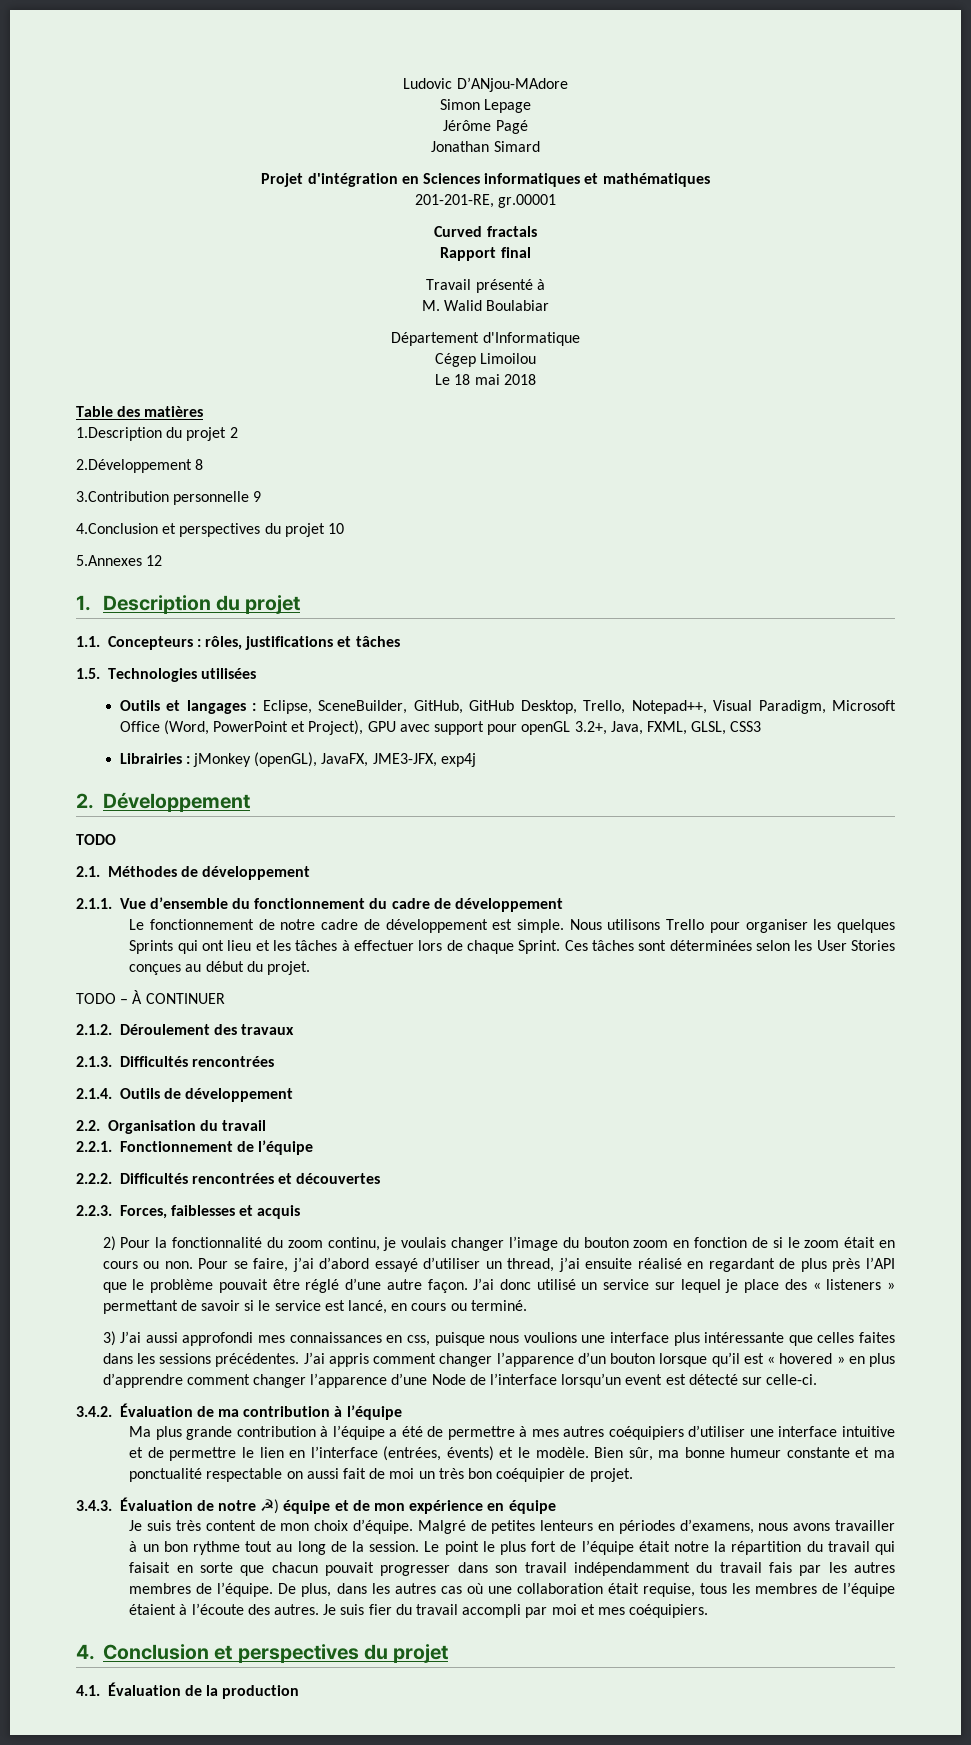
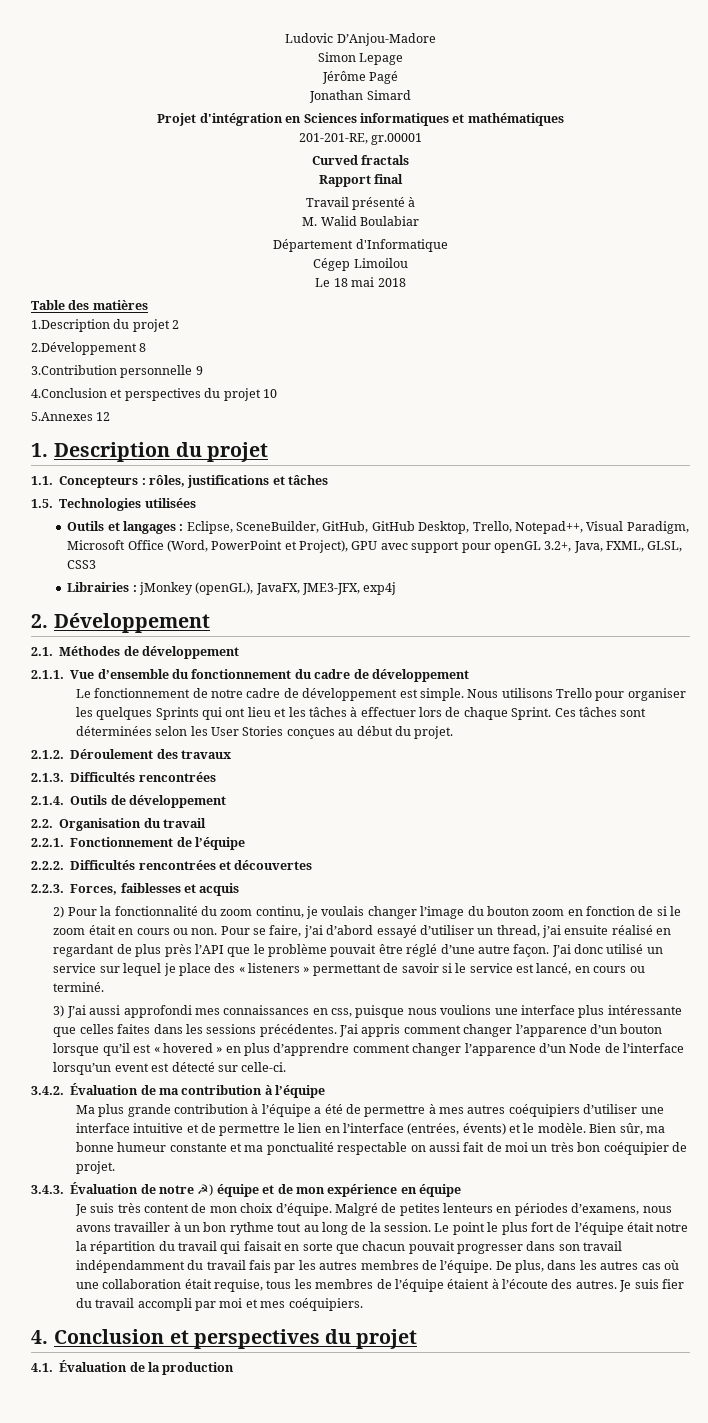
[456,77,568,92] D’ANjou-MAdore -> [336,33,436,46] D’Anjou-Madore
[76,834,116,845] // TODO -> (211, 623) none
[76,990,225,1004] // TODO – À CONTINUER -> (454, 732) none
[391,1373,428,1385] d’une -> [538,1043,566,1053] d’un

